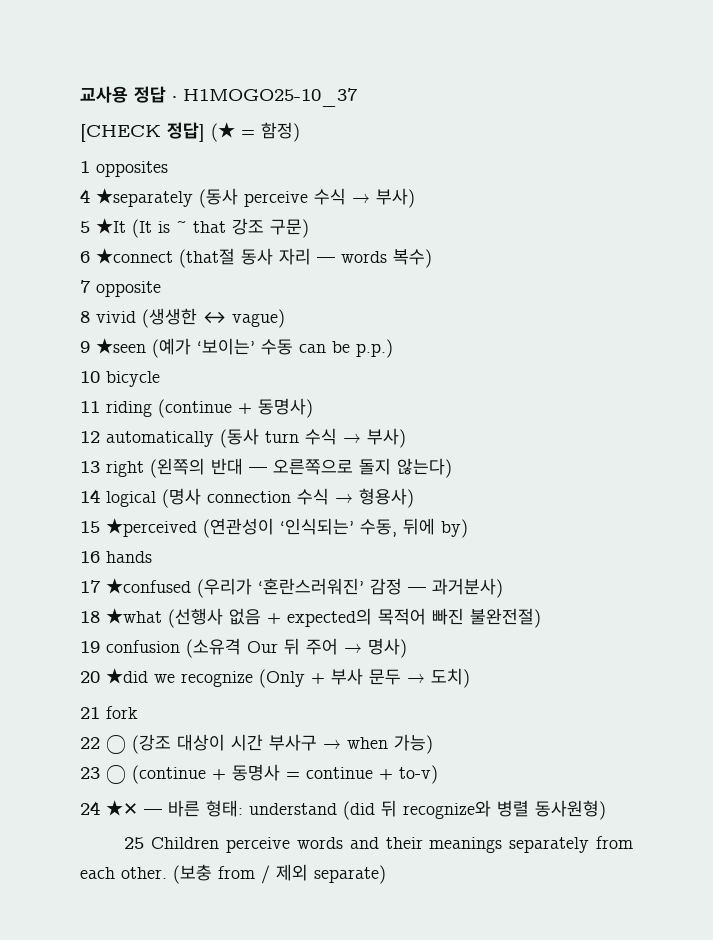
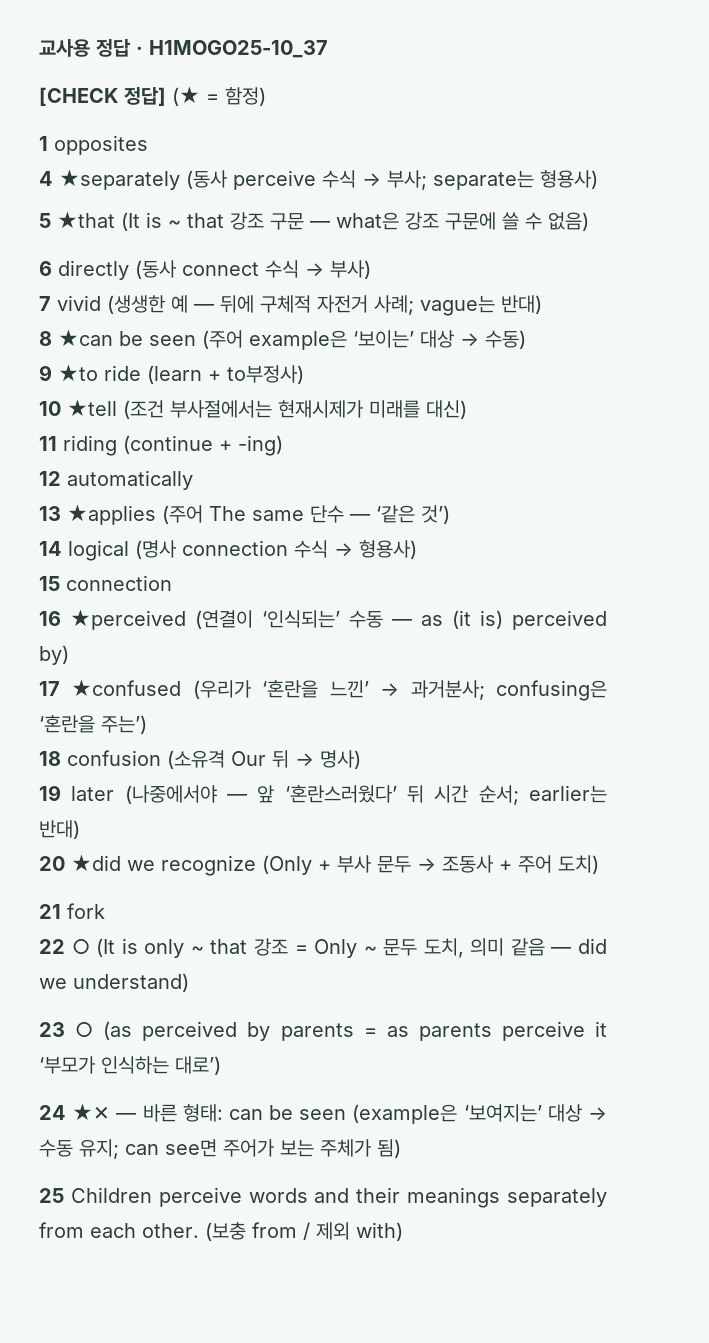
[376,188,415,208] 부사) -> [387,170,598,190] 부사; separate는 형용사)
[96,218,126,234] ★It -> [57,211,115,228] ★that
[270,219,309,238] [80,248,432,268] [80,280,161,297] [80,308,285,328] [80,338,393,358] [80,371,160,387] 구문) // 6 ★connect (that절 동사 자리 — words 복수) // 7 opposite // 8 vivid (생생한 ↔ vague) // 9 ★seen (예가 ‘보이는’ 수동 can be p.p.) // 10 bicycle -> [270,212,589,231] [39,260,371,280] [39,295,542,316] [39,329,526,350] [39,364,304,384] [39,399,467,419] 구문 — what은 강조 구문에 쓸 수 없음) // 6 directly (동사 connect 수식 → 부사) // 7 vivid (생생한 예 — 뒤에 구체적 자전거 사례; vague는 반대) // 8 ★can be seen (주어 example은 ‘보이는’ 대상 → 수동) // 9 ★to ride (learn + to부정사) // 10 ★tell (조건 부사절에서는 현재시제가 미래를 대신)
[258,398,313,418] 동명사) -> [238,435,283,456] -ing)
[220,428,406,448] [80,458,452,478] (동사 turn 수식 → 부사) // 13 right (왼쪽의 반대 — 오른쪽으로 돌지 않는다) -> [39,504,450,525] // 13 ★applies (주어 The same 단수 — ‘같은 것’)
[106,518,468,538] [80,551,152,563] [80,578,503,598] [80,608,541,628] [80,641,100,653] ★perceived (연관성이 ‘인식되는’ 수동, 뒤에 by) // 16 hands // 17 ★confused (우리가 ‘혼란스러워진’ 감정 — 과거분사) // 18 ★what (선행사 없음 + expected의 목적어 빠진 불완전절) // 19 -> [66,575,172,591] [39,609,607,630] [39,645,69,665] [39,679,607,701] [39,715,147,734] [39,751,61,766] connection // 16 ★perceived (연결이 ‘인식되는’ 수동 — as (it is) perceived by) // 17 ★confused (우리가 ‘혼란을 느낀’ → 과거분사; confusing은 ‘혼란을 주는’) // 18
[306,638,338,655] 주어 -> (289, 759) none
(407, 648) none -> [39,785,607,805] [39,820,80,839] // 19 later (나중에서야 — 앞 ‘혼란스러웠다’ 뒤 시간 순서; earlier는 반대)
(425, 678) none -> [442,855,552,873] 조동사 + 주어
[132,734,433,754] [80,764,438,784] (강조 대상이 시간 부사구 → when 가능) // 23 ○ (continue + 동명사 = continue + to-v) -> [96,938,607,958] [39,973,189,992] [39,1021,608,1041] [39,1056,221,1075] (It is only ~ that 강조 = Only ~ 문두 도치, 의미 같음 — did we understand) // 23 ○ (as perceived by parents = as parents perceive it ‘부모가 인식하는 대로’)
[249,800,606,820] understand (did 뒤 recognize와 병렬 동사원형) -> [228,1104,607,1124] [39,1139,401,1159] can be seen (example은 ‘보여지는’ 대상 → 수동 유지; can see면 주어가 보는 주체가 됨)
[314,865,386,884] separate) -> [356,1222,403,1241] with)

